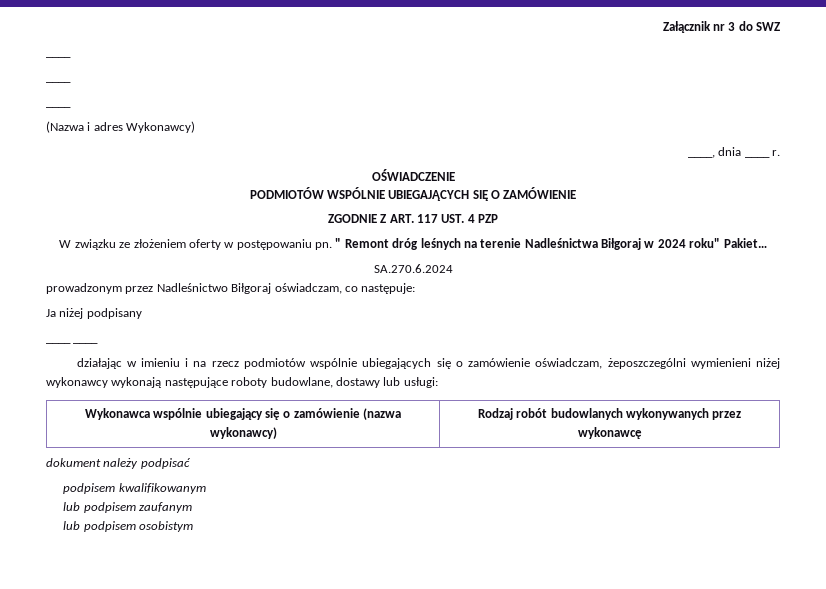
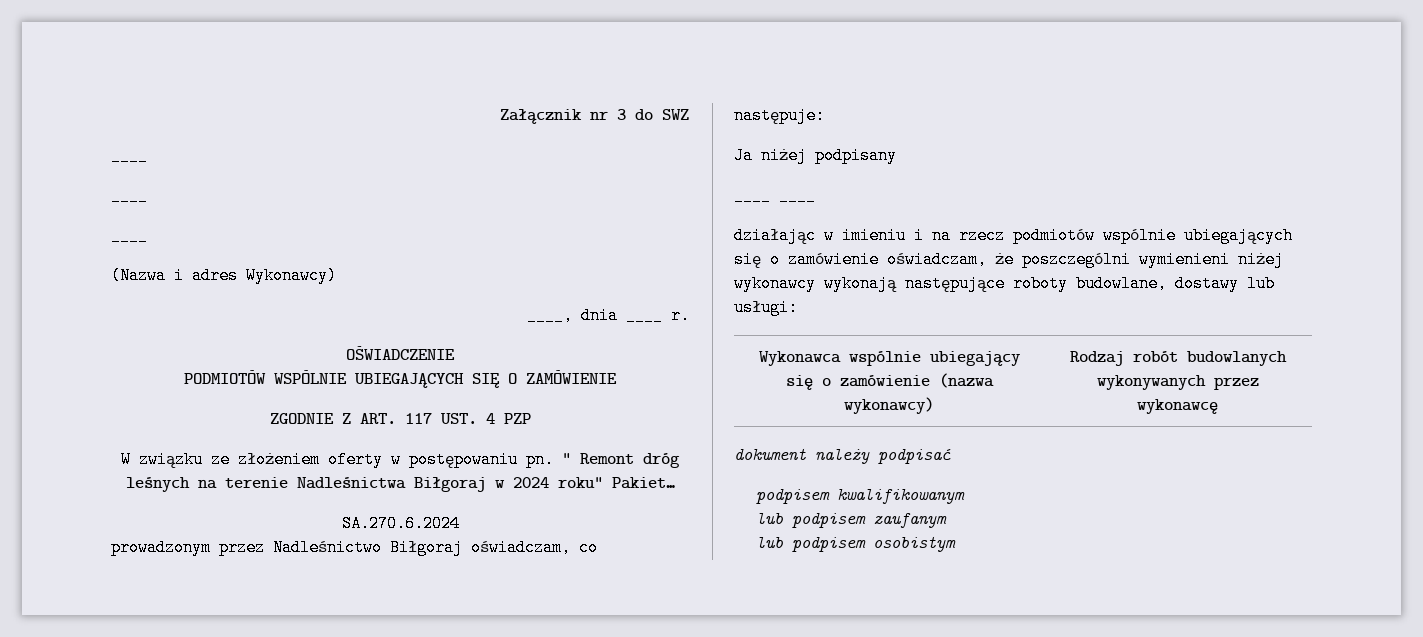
[607,358,686,369] żeposzczególni -> [995,251,1131,268] że poszczególni

